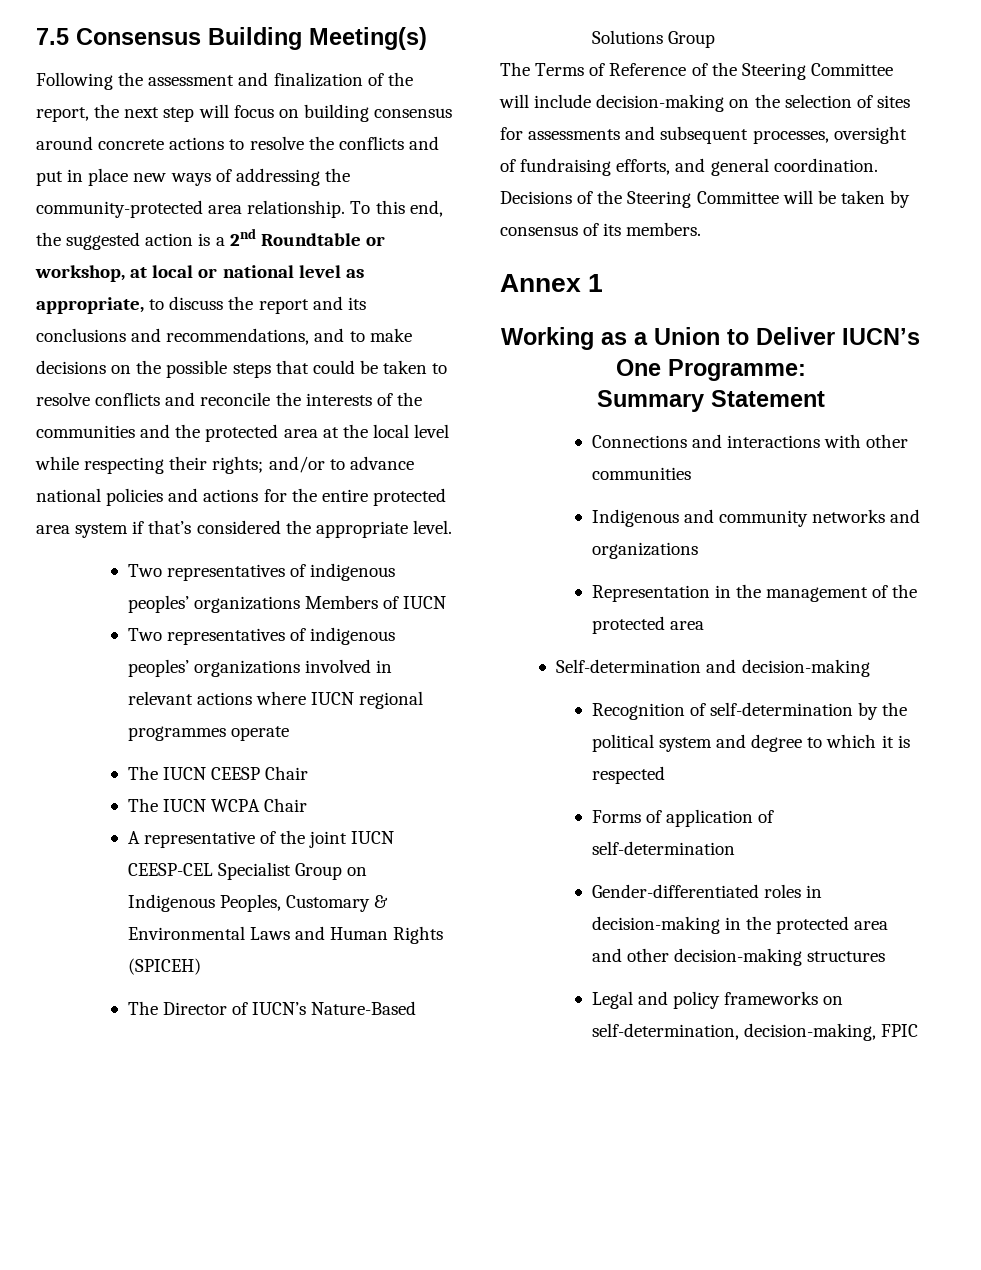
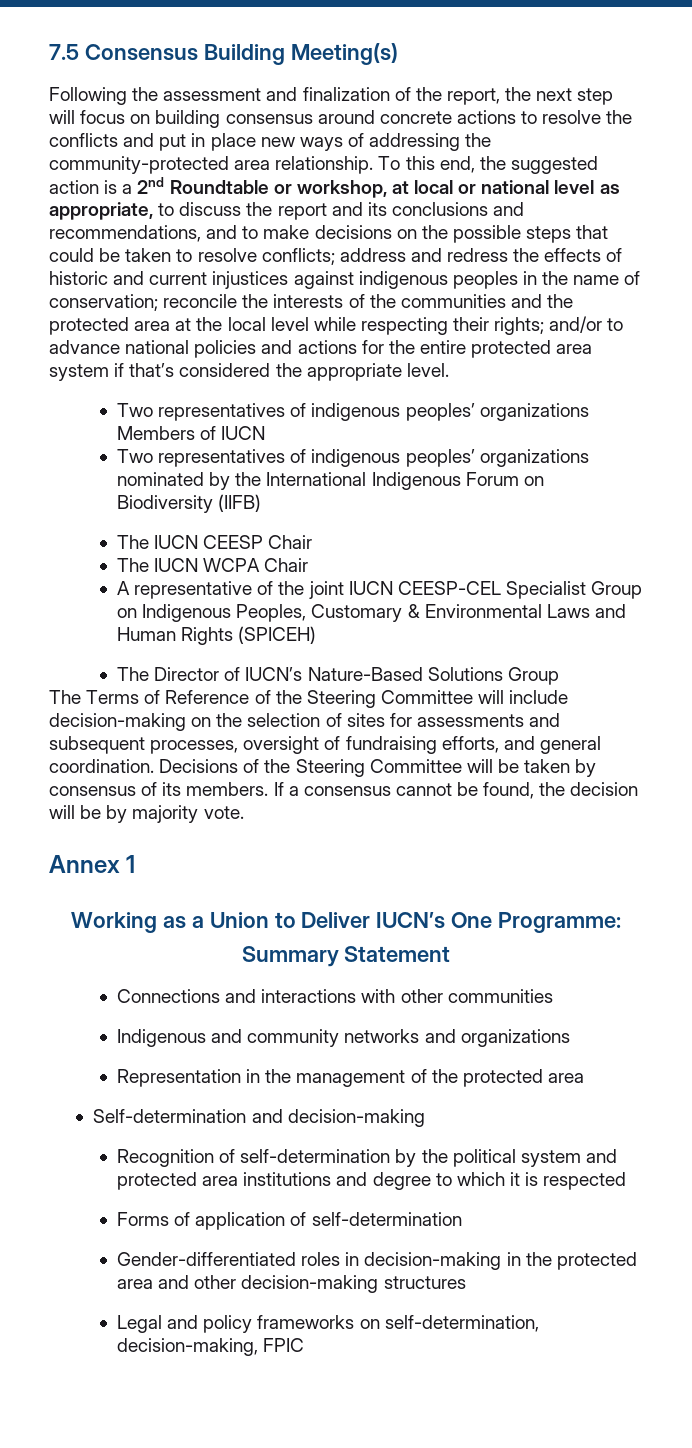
[95,392,196,406] conflicts and -> [261,248,623,265] [49,271,641,289] [49,294,158,311] conflicts; address and redress the effects of historic and current injustices against indigenous peoples in the name of conservation;
[305,659,393,673] [127,691,424,709] [127,726,289,741] involved in relevant actions where IUCN regional programmes operate -> [116,472,544,490] [116,494,262,513] nominated by the International Indigenous Forum on Biodiversity (IIFB)
(702, 229) none -> [273,782,639,799] [49,805,244,823] If a consensus cannot be found, the decision will be by majority vote.
(747, 741) none -> [116,1172,368,1190] protected area institutions and

